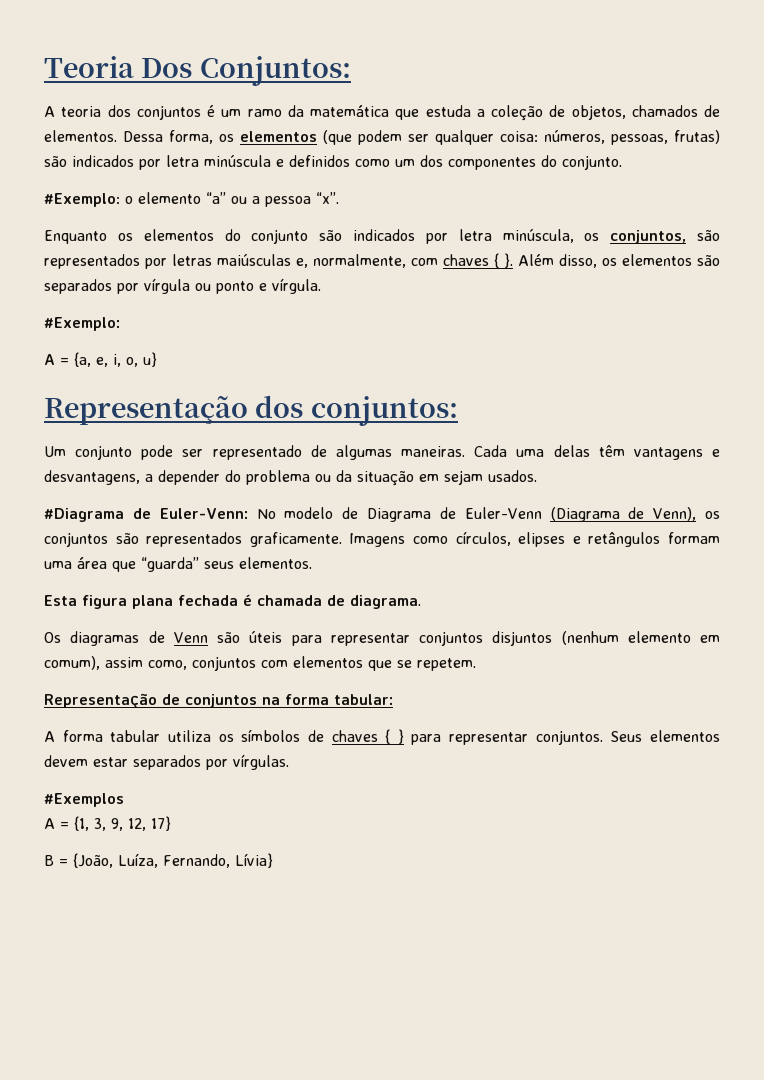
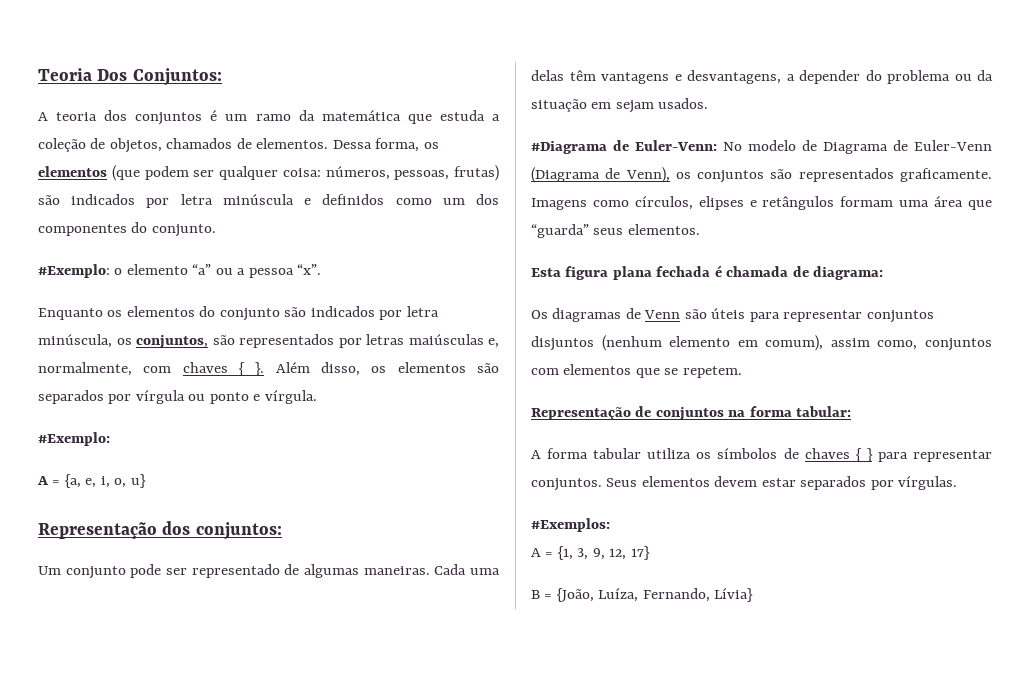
[350,595,421,609] diagrama. -> [813,266,884,280] diagrama:
[44,793,124,807] #Exemplos -> [531,518,610,532] #Exemplos:

